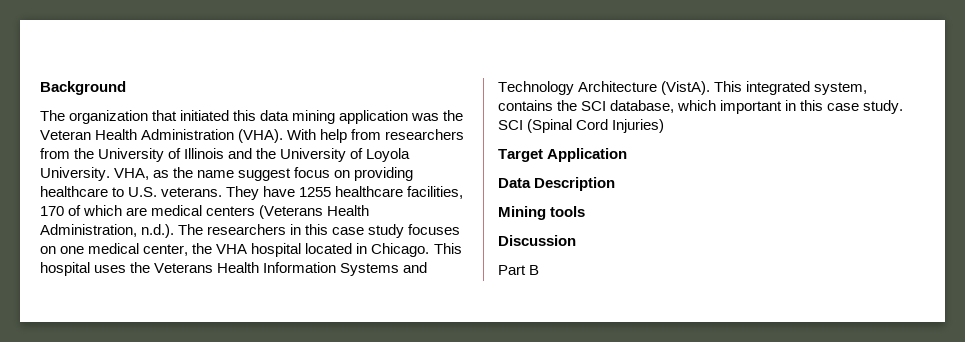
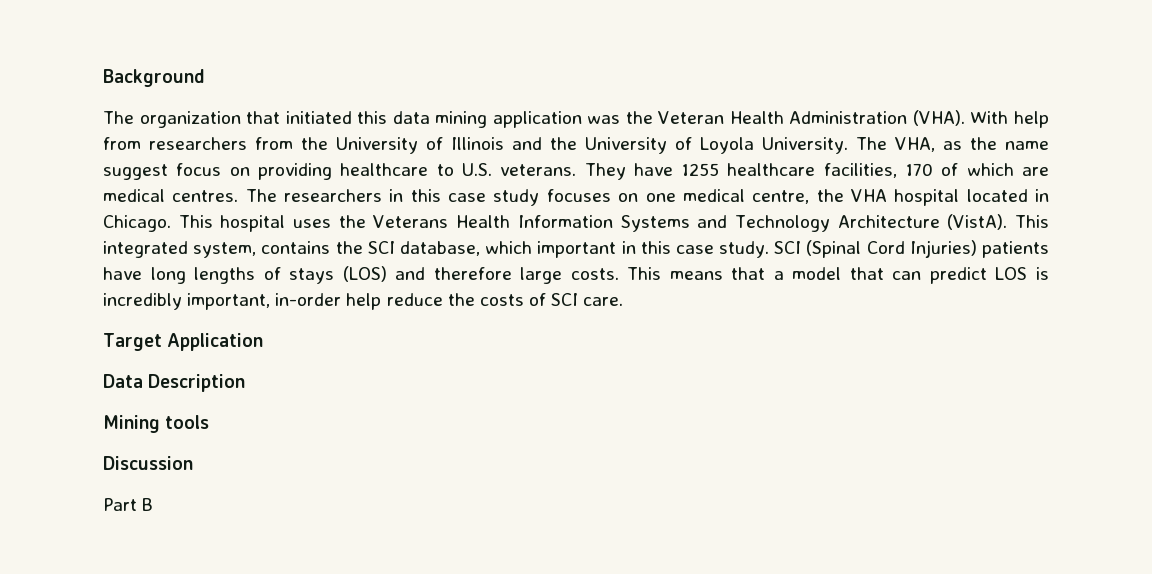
(110, 174) none -> [856,137,887,150] The
[206,205,370,219] [40,224,175,238] centers (Veterans Health Administration, n.d.). -> [172,190,239,202] centres.
[143,244,189,256] center, -> [752,190,810,204] centre,
(665, 126) none -> [982,241,1049,258] [103,266,1049,284] [103,293,624,310] patients have long lengths of stays (LOS) and therefore large costs. This means that a model that can predict LOS is incredibly important, in-order help reduce the costs of SCI care.

